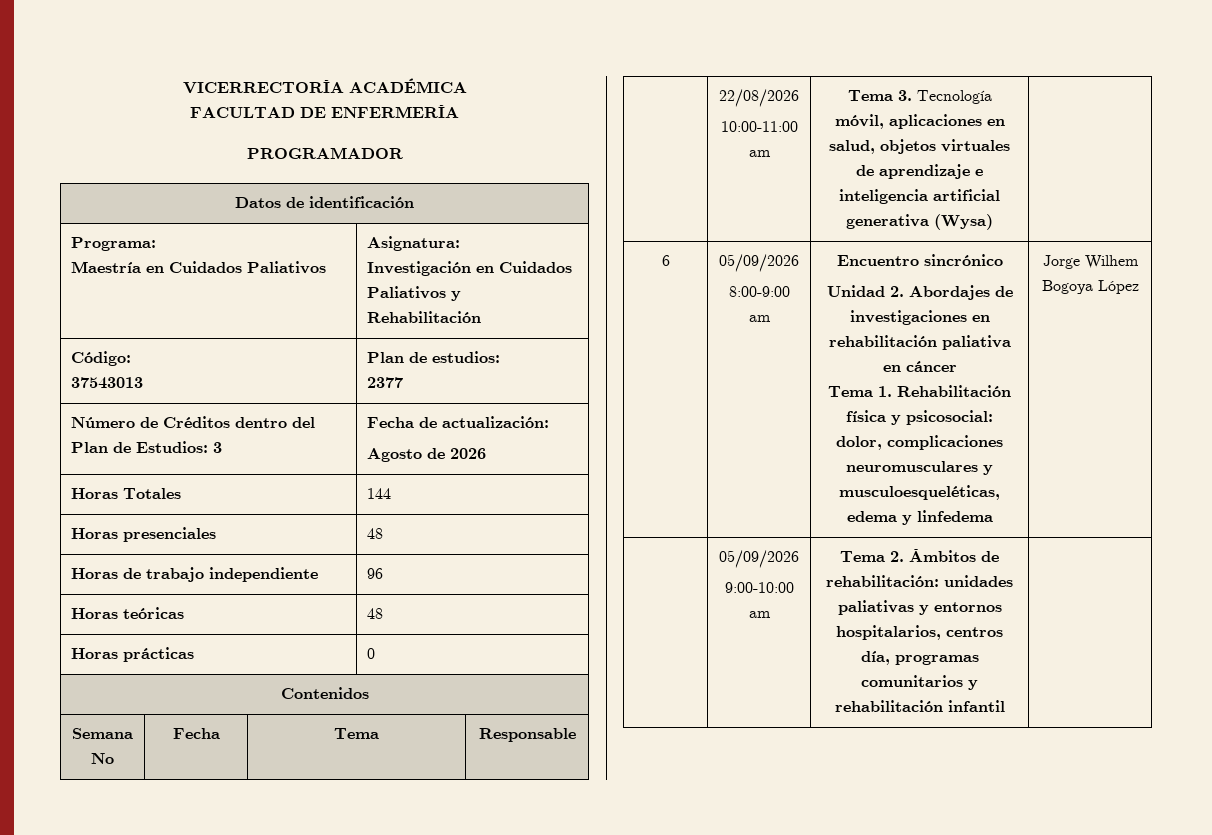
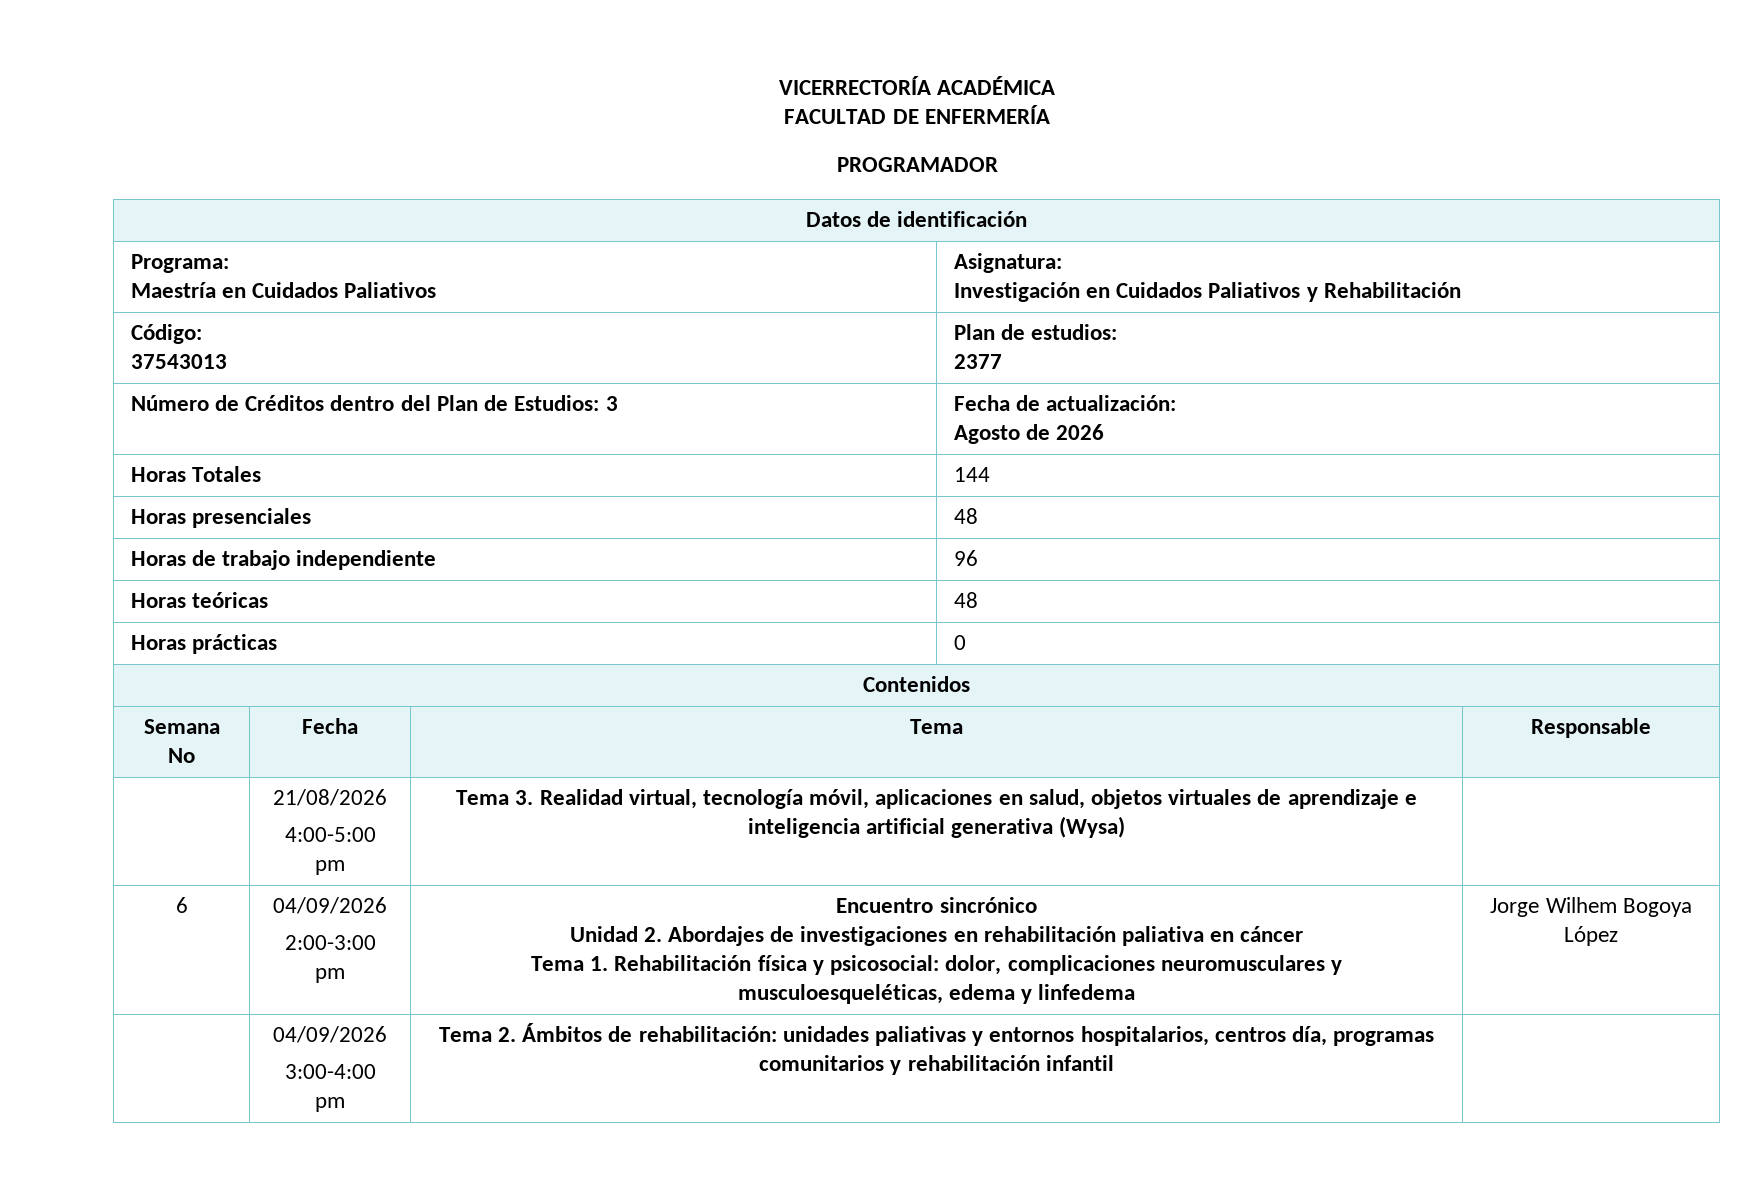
[719,89,799,107] [720,121,798,132] [748,150,771,157] 22/08/2026 // 10:00-11:00 am -> [273,789,387,806] [284,827,376,842] [315,860,345,875] 21/08/2026 // 4:00-5:00 pm
[916,90,992,104] Tecnología -> [539,789,803,809] Realidad virtual, tecnología
[719,254,799,272] [728,286,790,297] [748,315,771,322] 05/09/2026 // 8:00-9:00 am -> [273,897,387,914] [284,935,376,950] [315,968,345,983] 04/09/2026 // 2:00-3:00 pm
[719,550,799,568] [724,582,794,593] [748,611,771,618] 05/09/2026 // 9:00-10:00 am -> [273,1026,387,1043] [284,1064,376,1079] [315,1097,345,1112] 04/09/2026 // 3:00-4:00 pm

